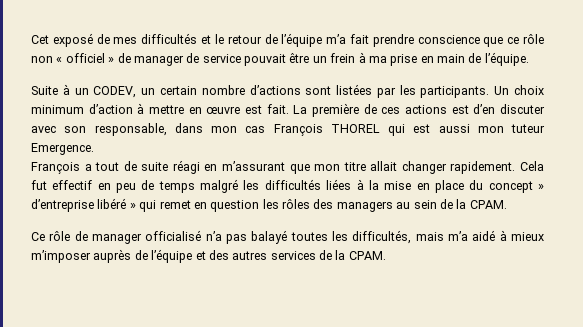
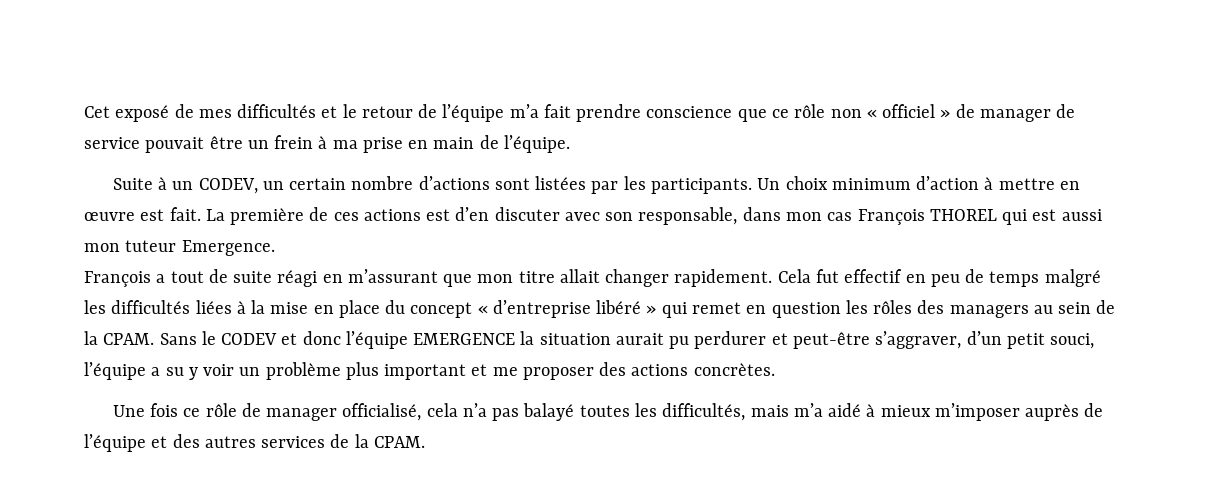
[538,184,545,190] » -> [477,305,488,314] «
[31,232,45,241] // Ce -> [159,331,1095,349] [84,362,775,380] [112,403,201,417] Sans le CODEV et donc l’équipe EMERGENCE la situation aurait pu perdurer et peut-être s’aggraver, d’un petit souci, l’équipe a su y voir un problème plus important et me proposer des actions concrètes. // Une fois ce
[145,230,202,241] officialisé -> [342,403,458,421] officialisé, cela

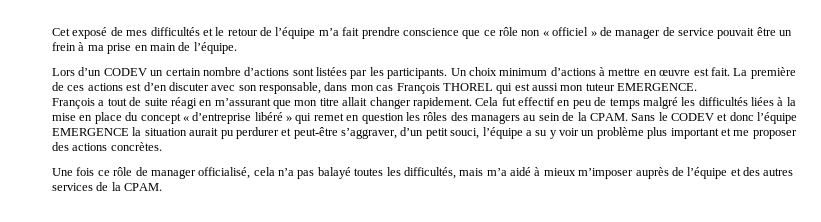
[112,177,258,194] Suite à un CODEV, -> [52,67,147,76] Lors d’un CODEV
[916,176,980,190] d’action -> [550,67,596,76] d’actions
[181,240,275,256] Emergence. -> [617,83,698,91] EMERGENCE.

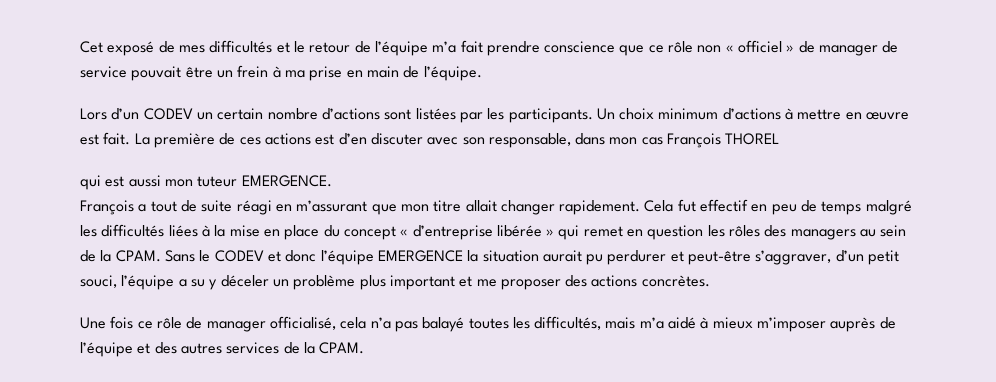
(493, 87) none -> (780, 139) //
[254,112,283,121] libéré -> [496,225,542,237] libérée
[559,128,579,136] voir -> [220,275,269,287] déceler

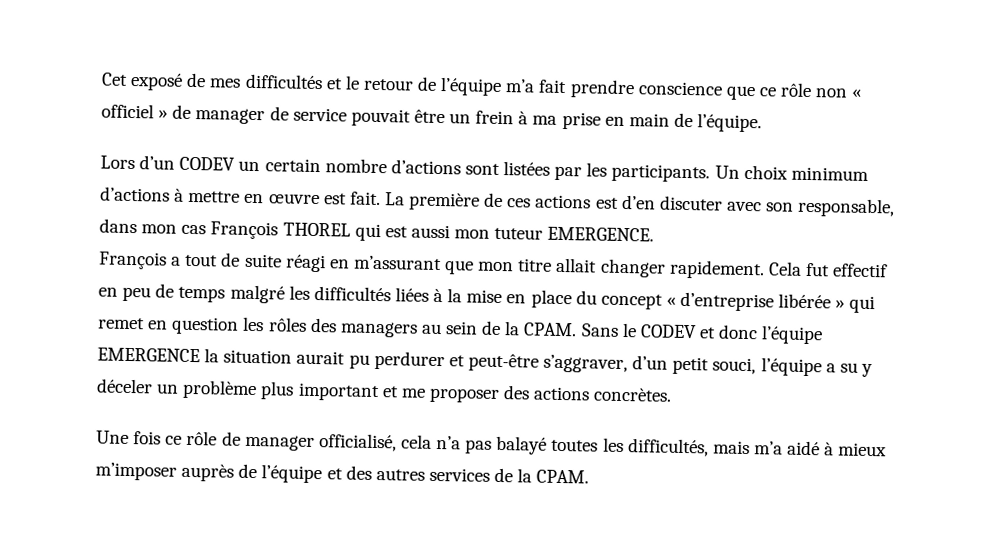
(780, 139) // -> (351, 229) none

